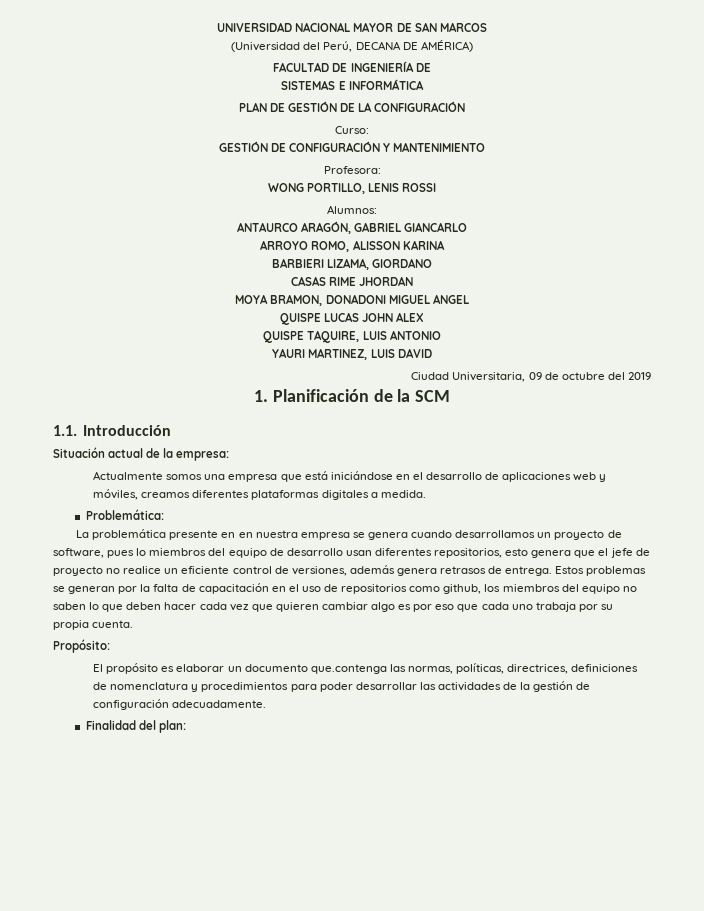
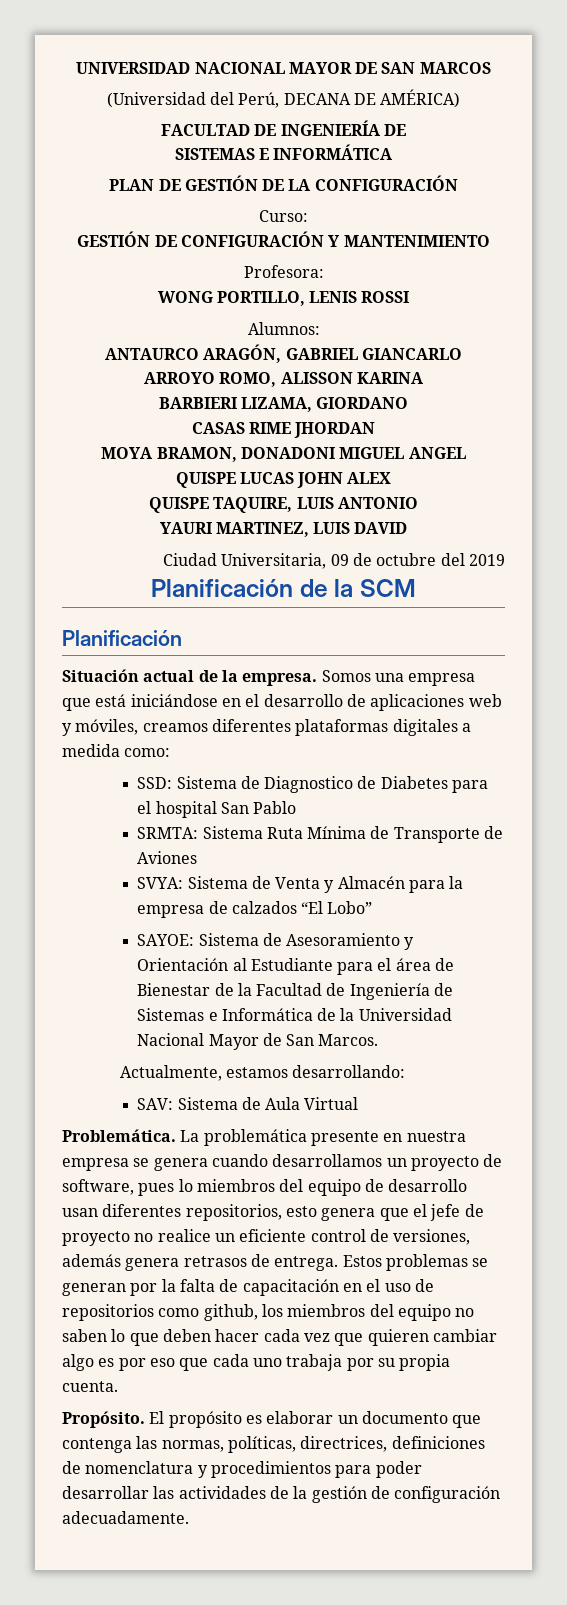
[254,390,269,402] 1. -> (505, 560) none
[53,425,171,436] 1.1. Introducción -> [62,630,182,646] Planificación
[176,451,230,461] [93,471,203,480] empresa: // Actualmente somos -> [242,670,371,686] empresa. Somos
[380,490,426,498] [85,509,164,520] medida. // Problemática: // -> [62,744,171,757] [137,776,489,793] [137,801,297,818] [137,826,504,843] [137,851,198,864] [137,876,464,893] [137,901,373,918] [137,933,415,950] [137,958,455,975] [137,983,454,1000] [137,1008,452,1021] [137,1033,379,1050] [119,1065,406,1081] [137,1097,359,1110] [62,1129,176,1142] medida como: // SSD: Sistema de Diagnostico de Diabetes para el hospital San Pablo // SRMTA: Sistema Ruta Mínima de Transporte de Aviones // SVYA: Sistema de Venta y Almacén para la empresa de calzados “El Lobo” // SAYOE: Sistema de Asesoramiento y Orientación al Estudiante para el área de Bienestar de la Facultad de Ingeniería de Sistemas e Informática de la Universidad Nacional Mayor de San Marcos. // Actualmente, estamos desarrollando: // SAV: Sistema de Aula Virtual // Problemática.
[238,532,253,538] en -> (403, 1137) none
[53,639,110,653] Propósito: // -> [62,1411,145,1428] Propósito.
[310,664,387,674] que.contenga -> [452,1415,482,1428] [62,1438,132,1453] que contenga
[85,720,186,733] // Finalidad del plan: -> (189, 1517) none

